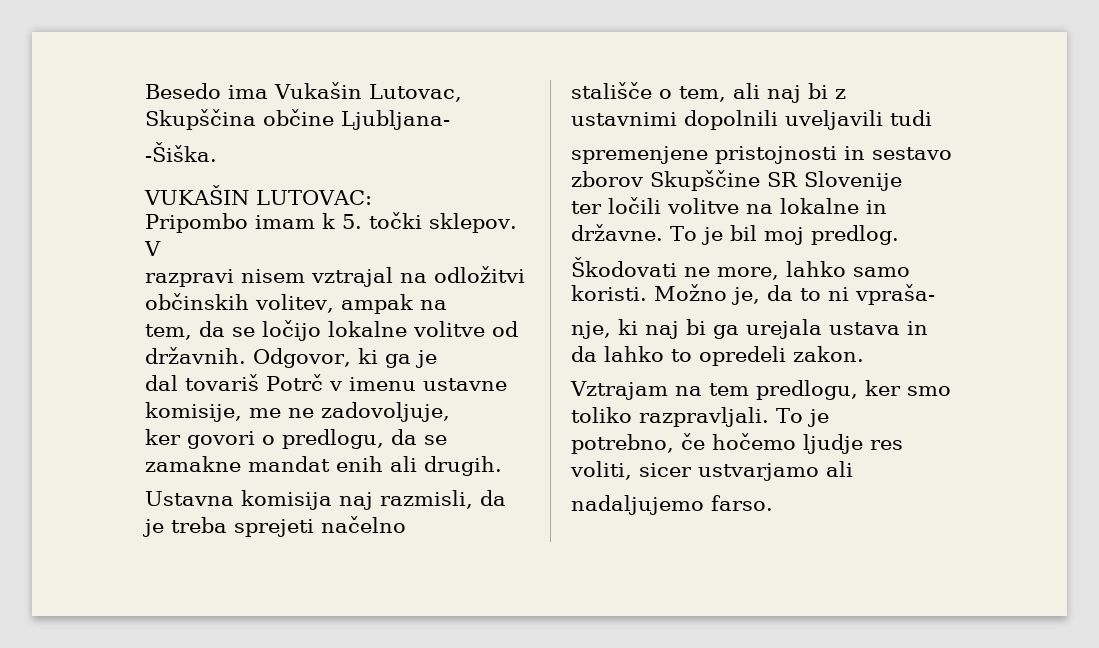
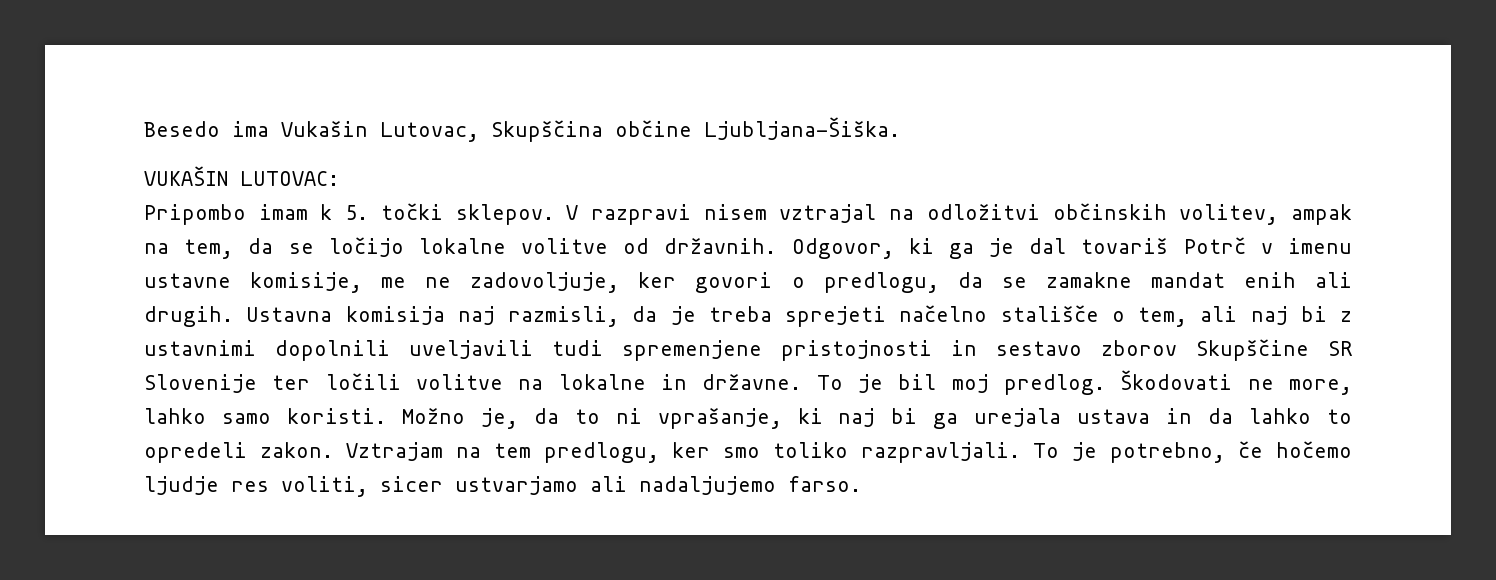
[341,110,450,130] [145,142,217,162] Ljubljana- // -Šiška. -> [704,117,900,140] Ljubljana-Šiška.
(161, 248) // -> (579, 212) none
(447, 305) // -> (169, 248) none
(437, 359) // -> (1015, 247) none
(450, 412) // -> (620, 282) none
(502, 466) // -> (233, 316) none
(406, 524) // -> (988, 313) none
(932, 118) // -> (603, 348) none
(902, 181) // -> (257, 383) none
(899, 235) // -> (1106, 384) none
[855,284,935,305] [571,321,611,339] vpraša- // nje, -> [657,407,782,429] vprašanje,
(864, 354) // -> (333, 450) none
(829, 418) // -> (1097, 451) none
(853, 469) // -> (627, 484) none

